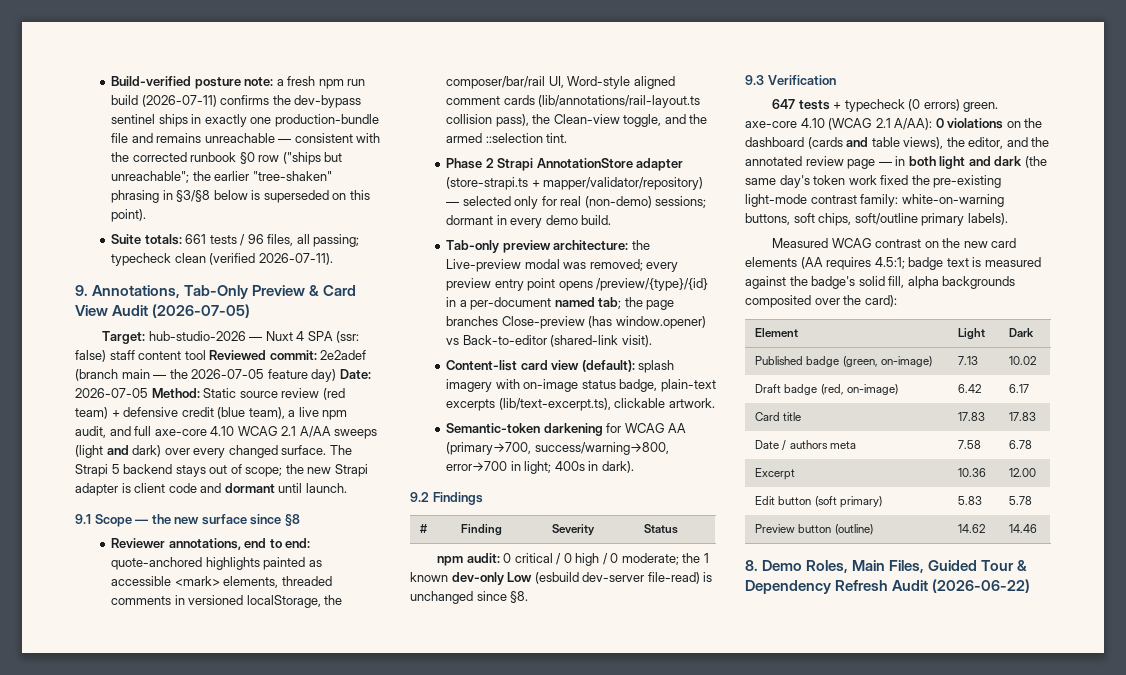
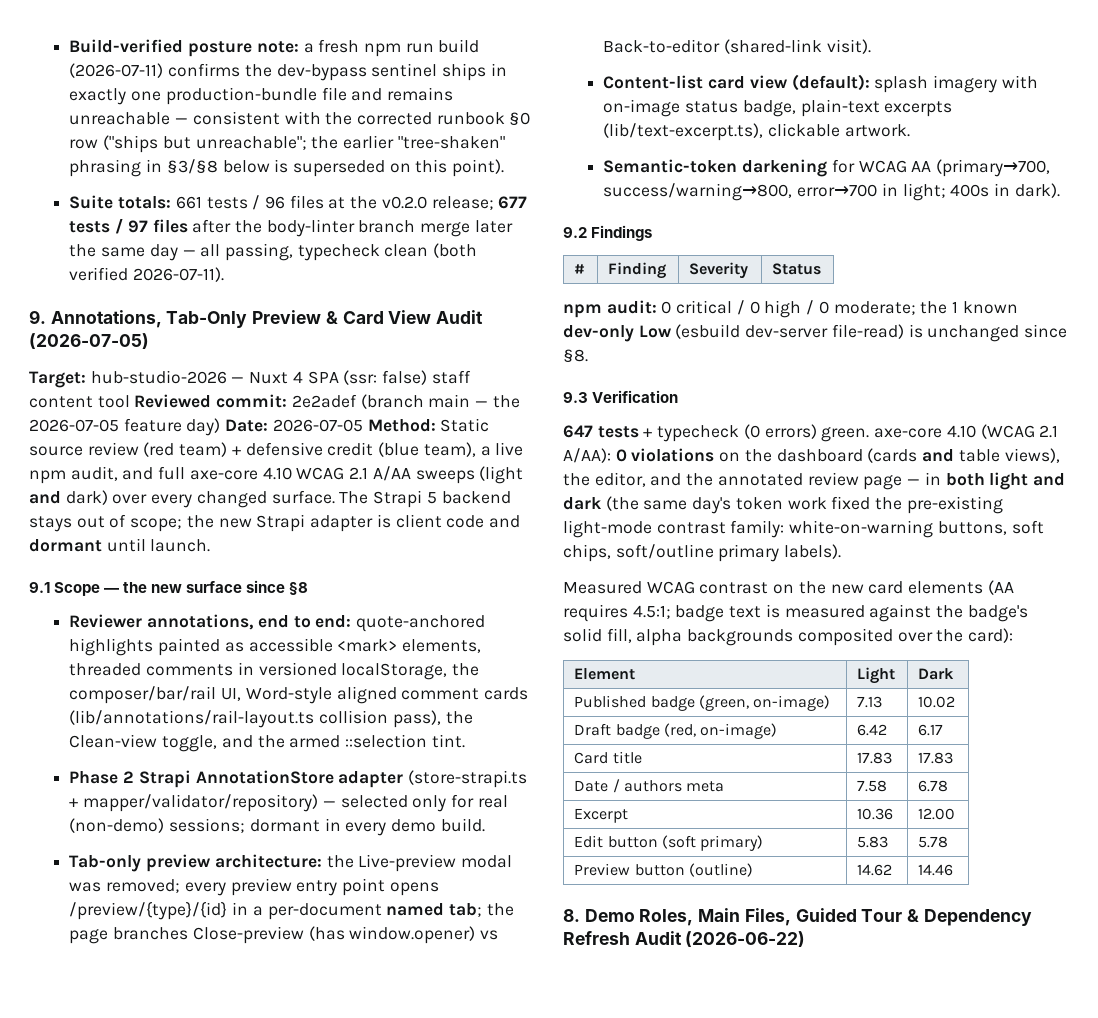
[267,234,360,247] [111,253,256,266] files, all passing; typecheck clean (verified -> [289,195,528,210] [69,218,513,237] [69,243,478,261] [69,267,129,281] files at the v0.2.0 release; 677 tests / 97 files after the body-linter branch merge later the same day — all passing, typecheck clean (both verified

